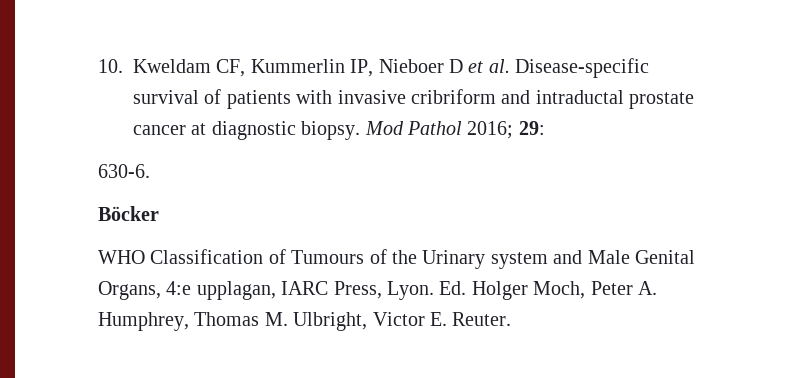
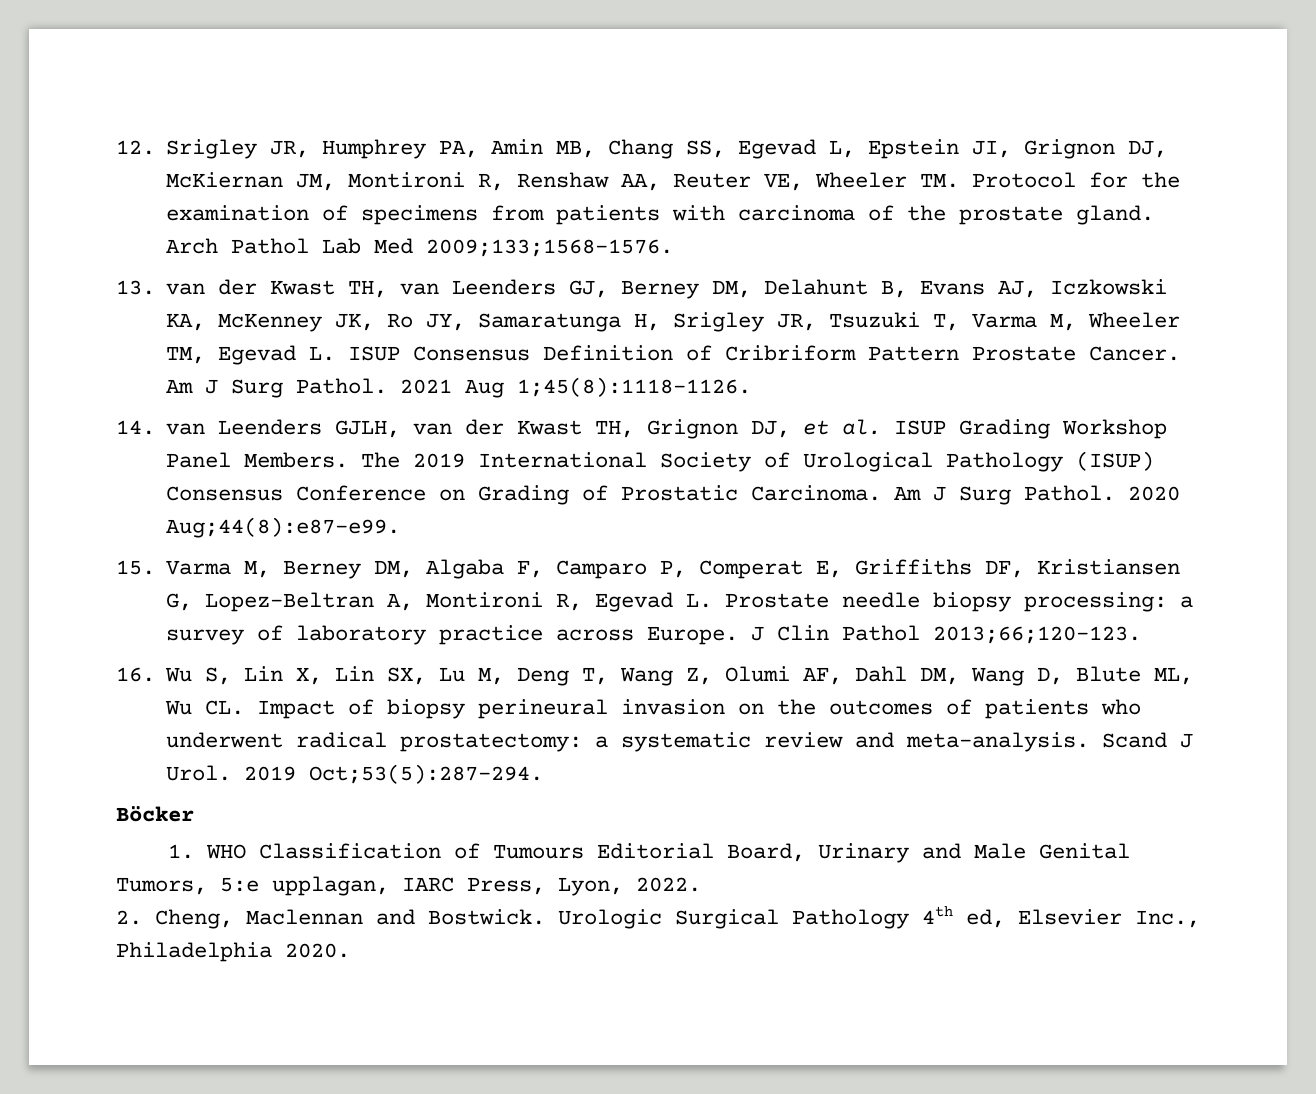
[98,58,650,78] [133,89,695,109] [133,121,545,140] [98,164,150,178] 10. Kweldam CF, Kummerlin IP, Nieboer D et al. Disease-specific survival of patients with invasive cribriform and intraductal prostate cancer at diagnostic biopsy. Mod Pathol 2016; 29: // 630-6. -> [116,139,1168,159] [166,172,1181,191] [166,205,1155,225] [166,238,674,257] [116,279,1168,299] [166,312,1181,332] [166,345,1181,365] [166,377,752,398] [116,419,1168,439] [166,451,1155,472] [166,485,1181,505] [166,517,401,538] [116,559,1181,579] [166,592,1194,612] [166,625,1142,645] [116,666,1194,686] [165,699,1142,719] [166,732,1194,752] [166,764,544,784] 12. Srigley JR, Humphrey PA, Amin MB, Chang SS, Egevad L, Epstein JI, Grignon DJ, McKiernan JM, Montironi R, Renshaw AA, Reuter VE, Wheeler TM. Protocol for the examination of specimens from patients with carcinoma of the prostate gland. Arch Pathol Lab Med 2009;133;1568-1576. // 13. van der Kwast TH, van Leenders GJ, Berney DM, Delahunt B, Evans AJ, Iczkowski KA, McKenney JK, Ro JY, Samaratunga H, Srigley JR, Tsuzuki T, Varma M, Wheeler TM, Egevad L. ISUP Consensus Definition of Cribriform Pattern Prostate Cancer. Am J Surg Pathol. 2021 Aug 1;45(8):1118-1126. // 14. van Leenders GJLH, van der Kwast TH, Grignon DJ, et al. ISUP Grading Workshop Panel Members. The 2019 International Society of Urological Pathology (ISUP) Consensus Conference on Grading of Prostatic Carcinoma. Am J Surg Pathol. 2020 Aug;44(8):e87-e99. // 15. Varma M, Berney DM, Algaba F, Camparo P, Comperat E, Griffiths DF, Kristiansen G, Lopez-Beltran A, Montironi R, Egevad L. Prostate needle biopsy processing: a survey of laboratory practice across Europe. J Clin Pathol 2013;66;120-123. // 16. Wu S, Lin X, Lin SX, Lu M, Deng T, Wang Z, Olumi AF, Dahl DM, Wang D, Blute ML, Wu CL. Impact of biopsy perineural invasion on the outcomes of patients who underwent radical prostatectomy: a systematic review and meta-analysis. Scand J Urol. 2019 Oct;53(5):287-294.
(159, 213) none -> [168,844,195,859] 1.
[369,249,548,269] of the Urinary system -> [597,843,910,863] Editorial Board, Urinary
[98,281,192,300] Organs, 4:e -> [116,877,259,895] Tumors, 5:e
[387,281,657,300] [98,312,512,331] Lyon. Ed. Holger Moch, Peter A. Humphrey, Thomas M. Ulbright, Victor E. Reuter. -> [558,877,701,896] [116,906,1200,929] [116,942,350,962] Lyon, 2022. // 2. Cheng, Maclennan and Bostwick. Urologic Surgical Pathology 4th ed, Elsevier Inc., Philadelphia 2020.

